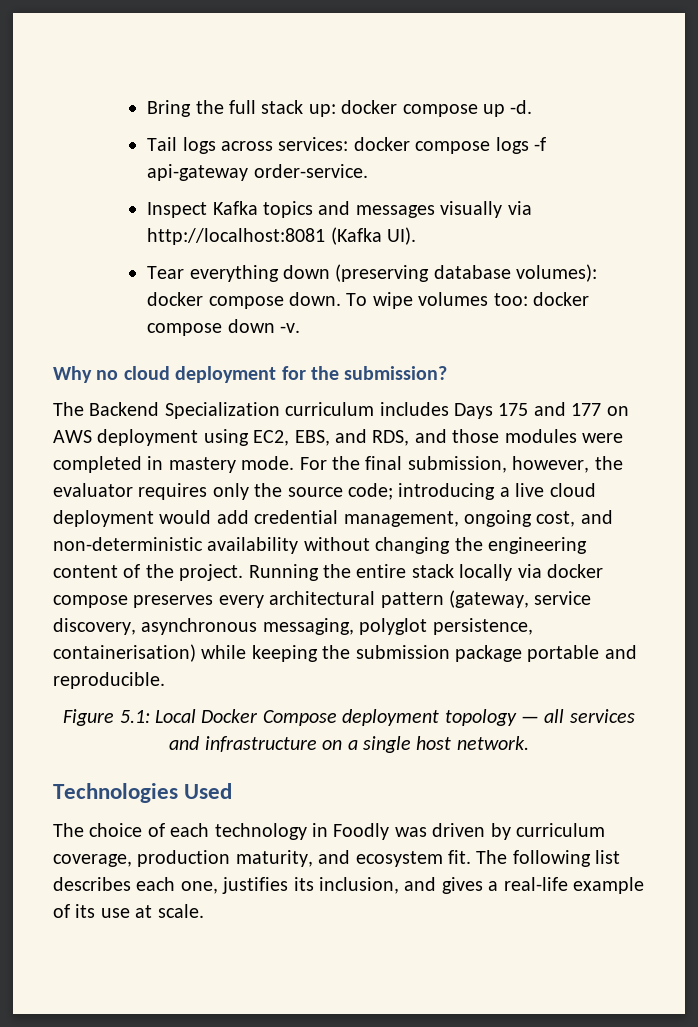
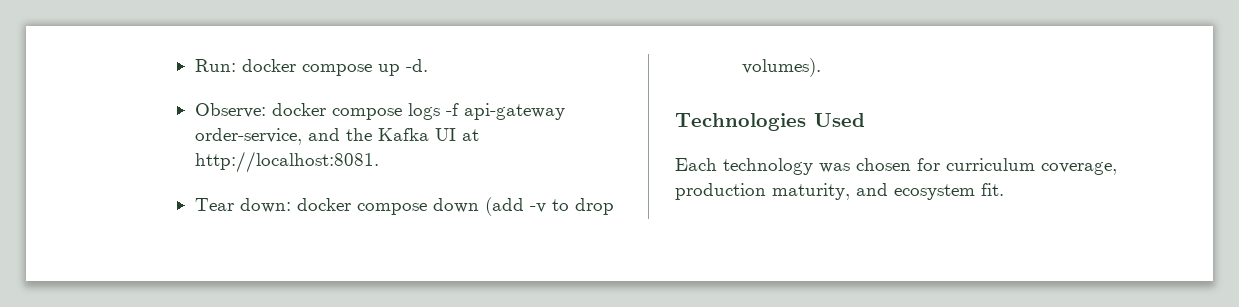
[147,100,336,117] Bring the full stack up: -> [194,59,236,72] Run:
[147,137,349,154] Tail logs across services: -> [194,103,266,118] Observe:
[253,164,368,178] [147,201,532,218] [147,227,417,245] [147,264,598,282] [147,292,590,309] [147,319,301,336] [53,366,448,383] [53,402,629,419] [53,429,623,446] [53,456,623,473] [53,483,596,500] [53,510,613,527] [53,537,587,554] [53,564,603,581] [53,590,592,608] [53,618,533,635] [53,644,637,662] [53,672,165,689] [63,709,635,726] [169,736,529,753] [53,783,233,803] [53,823,511,840] order-service. // Inspect Kafka topics and messages visually via http://localhost:8081 (Kafka UI). // Tear everything down (preserving database volumes): docker compose down. To wipe volumes too: docker compose down -v. // Why no cloud deployment for the submission? // The Backend Specialization curriculum includes Days 175 and 177 on AWS deployment using EC2, EBS, and RDS, and those modules were completed in mastery mode. For the final submission, however, the evaluator requires only the source code; introducing a live cloud deployment would add credential management, ongoing cost, and non-deterministic availability without changing the engineering content of the project. Running the entire stack locally via docker compose preserves every architectural pattern (gateway, service discovery, asynchronous messaging, polyglot persistence, containerisation) while keeping the submission package portable and reproducible. // Figure 5.1: Local Docker Compose deployment topology — all services and infrastructure on a single host network. // Technologies Used // The choice of each technology in Foodly was driven by -> [194,128,479,145] [194,151,379,173] [194,197,614,216] [741,58,821,77] [675,113,865,131] [675,158,940,175] order-service, and the Kafka UI at http://localhost:8081. // Tear down: docker compose down (add -v to drop volumes). // Technologies Used // Each technology was chosen for
[476,850,621,867] [53,877,644,894] [53,904,204,918] The following list describes each one, justifies its inclusion, and gives a real-life example of its use at scale. -> (1004, 189) none

